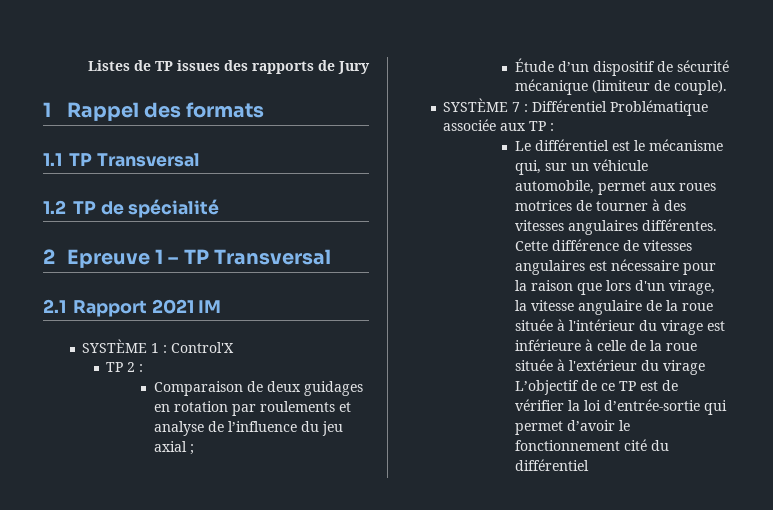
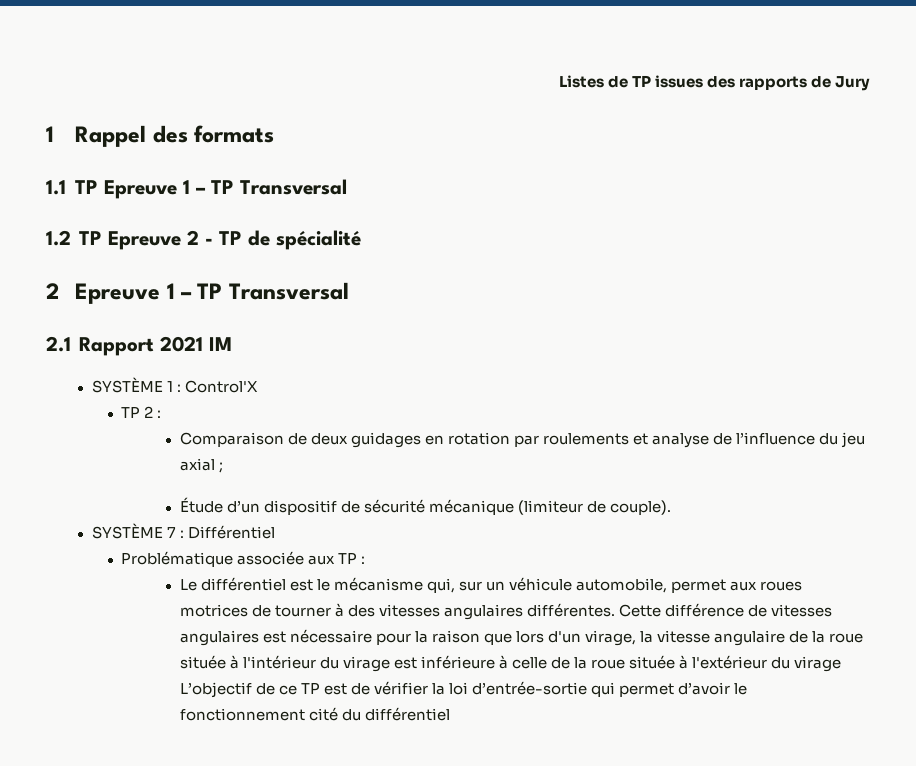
(92, 159) none -> [104,180,235,199] Epreuve 1 – TP
(96, 207) none -> [107,230,242,250] Epreuve 2 - TP
(608, 106) none -> (275, 532) //

